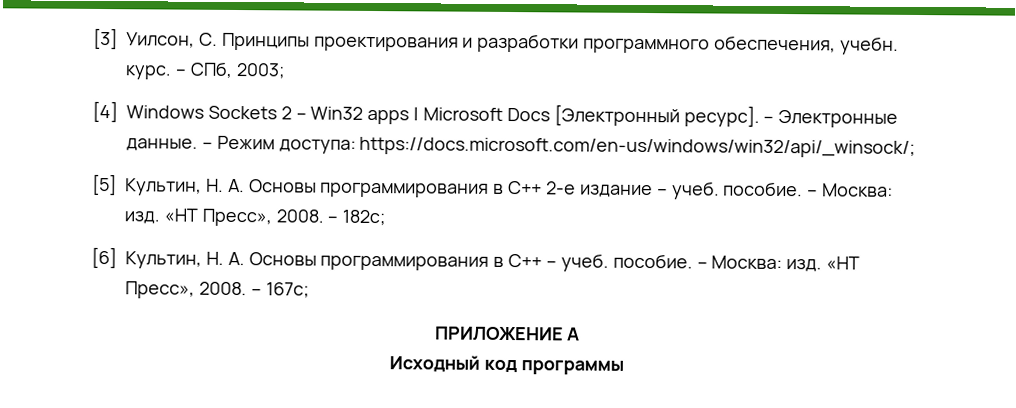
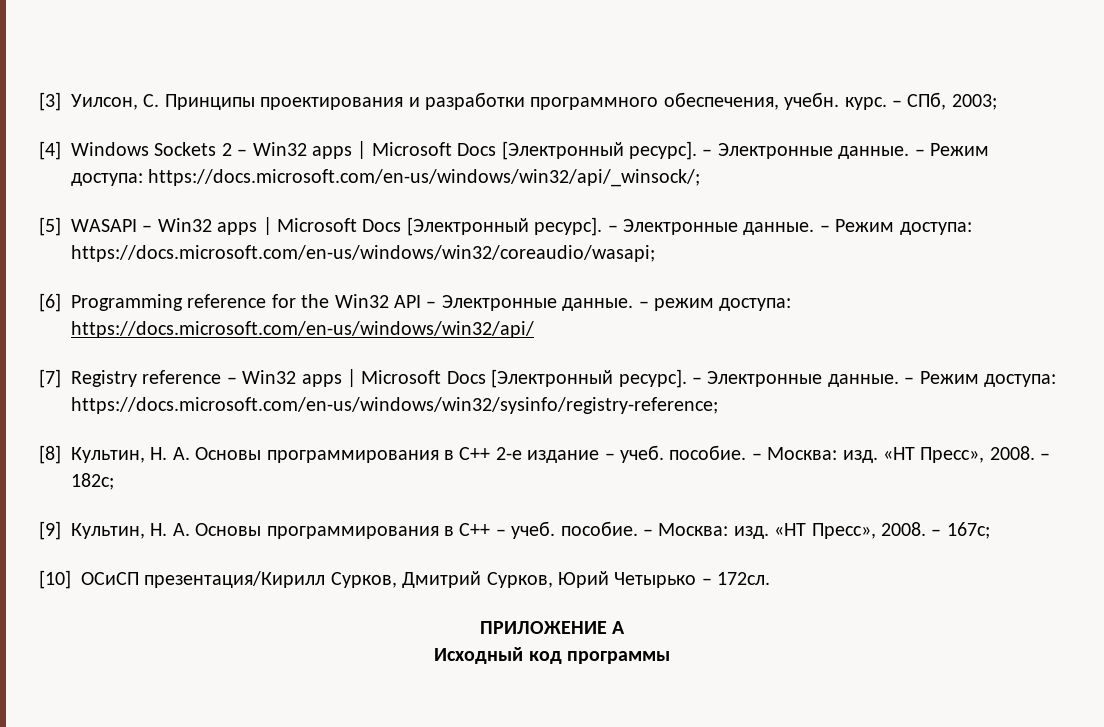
(117, 184) none -> [71,217,972,236] [71,245,655,262] [39,293,792,312] [71,321,534,338] [39,369,1056,388] [71,397,718,414] [39,445,61,464] WASAPI – Win32 apps | Microsoft Docs [Электронный ресурс]. – Электронные данные. – Режим доступа: https://docs.microsoft.com/en-us/windows/win32/coreaudio/wasapi; // [6] Programming reference for the Win32 API – Электронные данные. – режим доступа: https://docs.microsoft.com/en-us/windows/win32/api/ // [7] Registry reference – Win32 apps | Microsoft Docs [Электронный ресурс]. – Электронные данные. – Режим доступа: https://docs.microsoft.com/en-us/windows/win32/sysinfo/registry-reference; // [8]
[91,246,117,269] [6] -> [39,521,61,540] [9]
(310, 290) none -> [39,570,771,589] // [10] ОСиСП презентация/Кирилл Сурков, Дмитрий Сурков, Юрий Четырько – 172сл.

